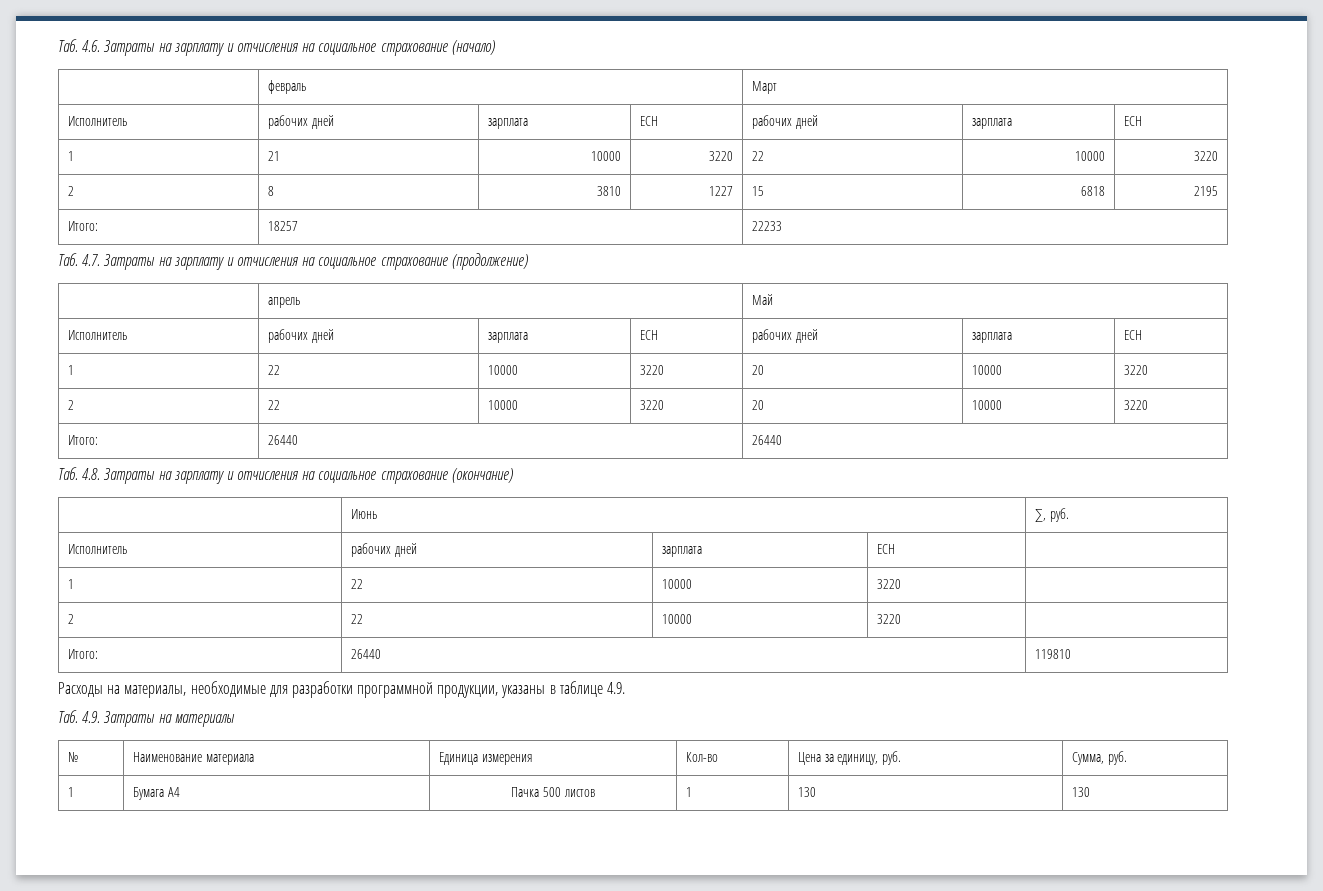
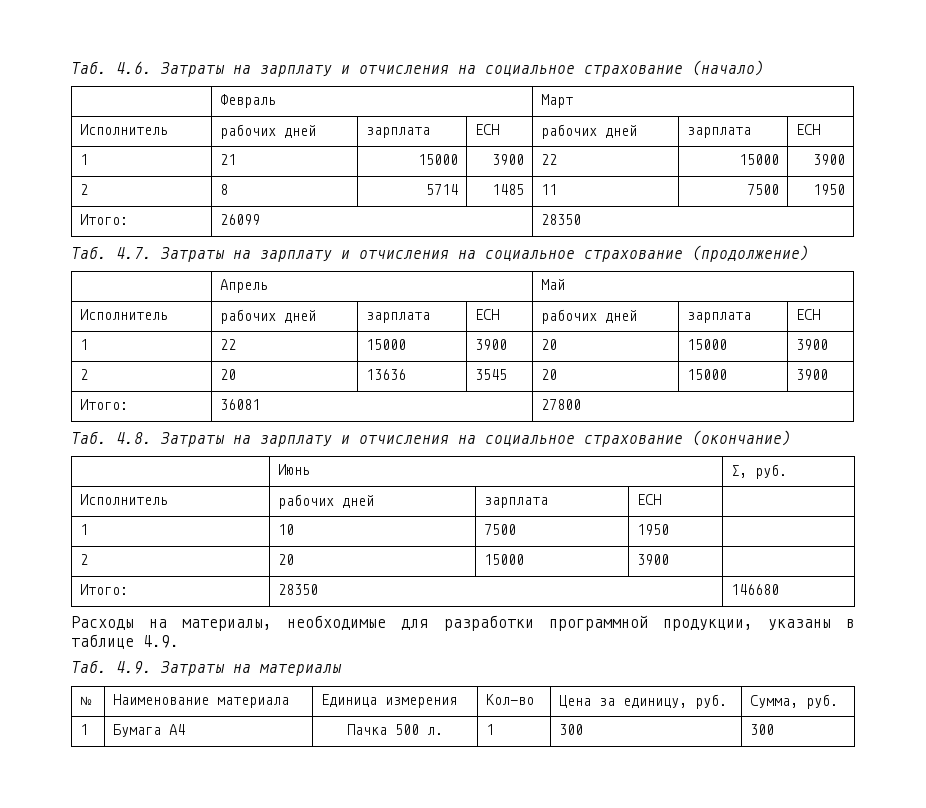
[267,80,306,94] февраль -> [219,94,276,108] Февраль
[591,151,622,161] [709,151,734,161] [751,151,764,161] [1075,151,1106,161] [1194,151,1219,161] 10000 | 3220 | 22 | 10000 | 3220 -> [418,154,459,165] [492,154,525,165] [540,154,557,165] [739,154,780,165] [813,154,846,165] 15000 | 3900 | 22 | 15000 | 3900
[597,186,622,196] [709,186,734,196] [751,186,764,196] [1081,186,1106,196] [1194,186,1219,196] [67,221,98,231] [267,221,298,231] [751,221,782,231] 3810 | 1227 | 15 | 6818 | 2195 // Итого: | 18257 | 22233 -> [426,184,459,195] [492,184,525,195] [540,184,557,195] [747,184,780,195] [813,184,846,195] [79,214,128,225] [219,214,260,225] [540,214,581,225] 5714 | 1485 | 11 | 7500 | 1950 // Итого: | 26099 | 28350
[267,297,300,308] апрель -> [219,279,268,293] Апрель
[487,365,518,375] [639,365,664,375] [751,365,764,375] [971,365,1002,375] [1123,365,1148,375] [67,400,74,410] [267,400,280,410] [487,400,518,410] [639,400,664,410] [751,400,764,410] [971,400,1002,410] [1123,400,1148,410] [67,435,98,445] [267,435,298,445] [751,435,782,445] 10000 | 3220 | 20 | 10000 | 3220 // 2 | 22 | 10000 | 3220 | 20 | 10000 | 3220 // Итого: | 26440 | 26440 -> [365,339,406,350] [474,339,507,350] [540,339,557,350] [686,339,727,350] [795,339,828,350] [79,369,88,380] [219,369,236,380] [365,369,406,380] [474,369,507,380] [540,369,557,380] [686,369,727,380] [795,369,828,380] [79,399,128,410] [219,399,260,410] [540,399,581,410] 15000 | 3900 | 20 | 15000 | 3900 // 2 | 20 | 13636 | 3545 | 20 | 15000 | 3900 // Итого: | 36081 | 27800
[350,579,363,589] [661,579,692,589] [876,579,901,589] [67,614,74,624] [350,614,363,624] [661,614,692,624] [876,614,901,624] [67,649,98,659] [350,649,381,659] [1034,649,1071,659] 22 | 10000 | 3220 | // 2 | 22 | 10000 | 3220 | // Итого: | 26440 | 119810 -> [277,524,294,535] [483,524,516,535] [636,524,669,535] [79,554,88,565] [277,554,294,565] [483,554,524,565] [636,554,669,565] [79,584,128,595] [277,584,318,595] [730,584,779,595] 10 | 7500 | 1950 | // 2 | 20 | 15000 | 3900 | // Итого: | 28350 | 146680
[563,789,595,797] [685,787,692,797] [797,787,816,797] [1071,787,1090,797] листов | 1 | 130 | 130 -> [427,727,443,735] [485,724,494,735] [558,724,583,735] [749,724,774,735] л. | 1 | 300 | 300

